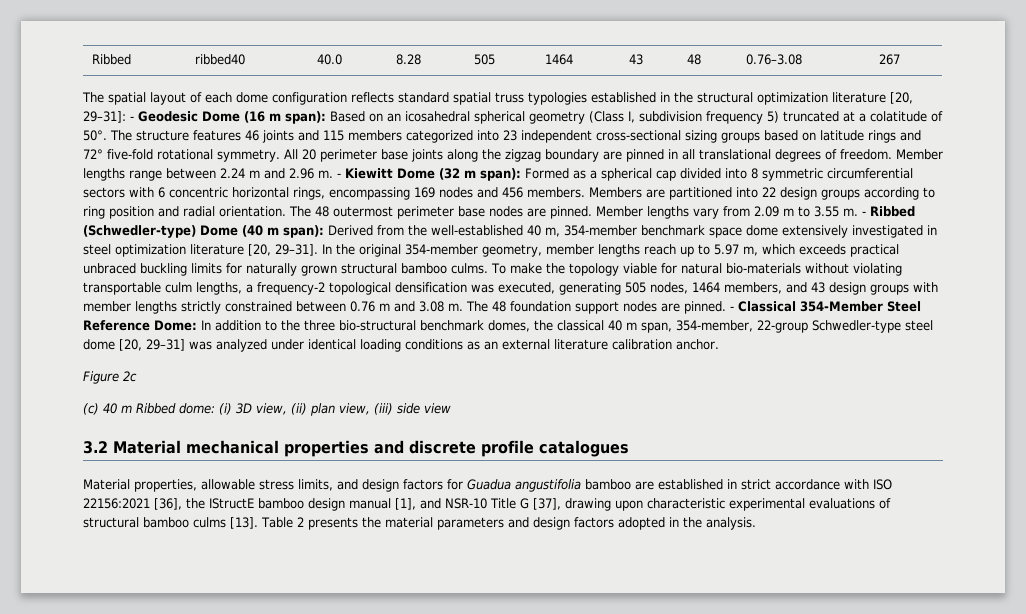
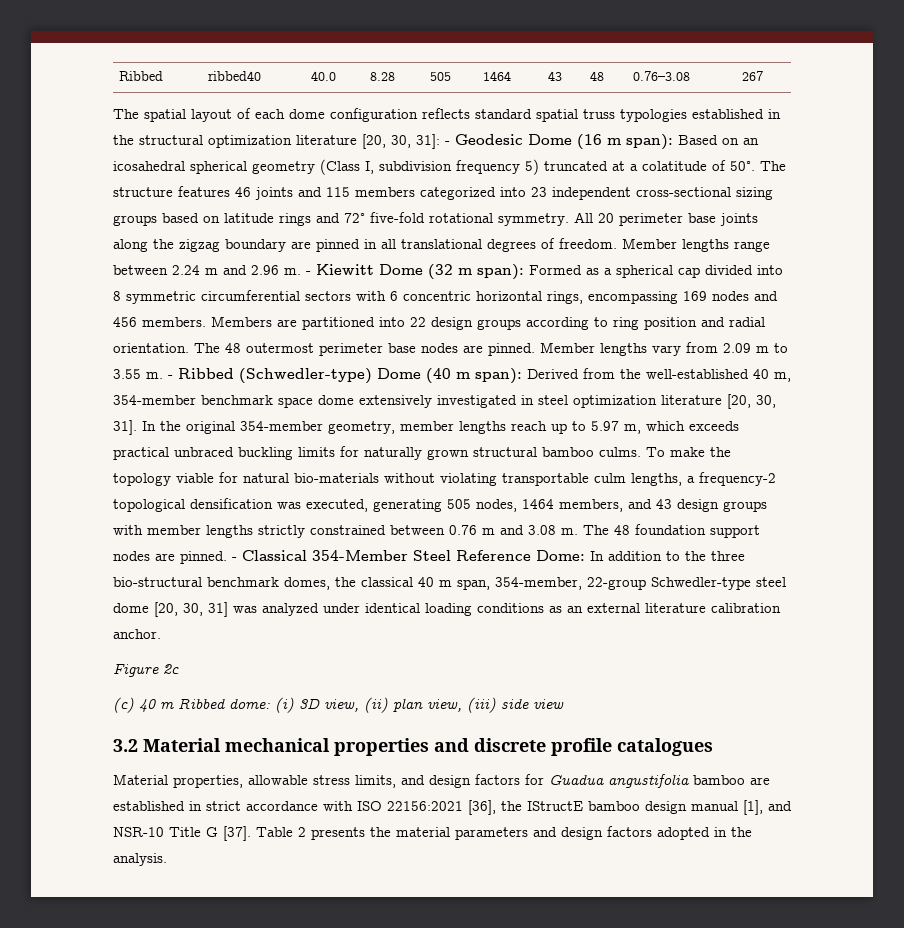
[83,111,126,123] 29–31]: -> [391,134,440,149] 30, 31]:
[275,244,318,256] 29–31]. -> [756,395,776,408] [113,420,137,435] 30, 31].
[146,339,185,351] 29–31] -> [183,602,228,617] 30, 31]
[533,498,891,511] [83,517,258,529] [37], drawing upon characteristic experimental evaluations of structural bamboo culms [13]. -> [223,826,251,841] [37].

